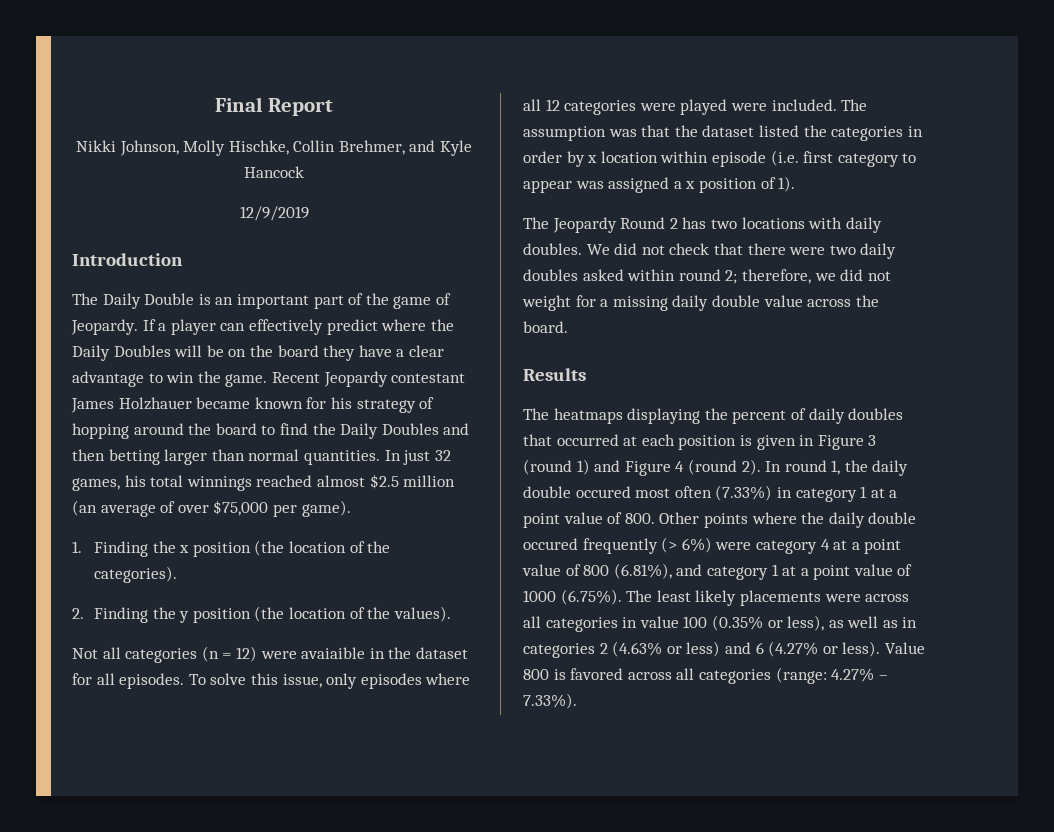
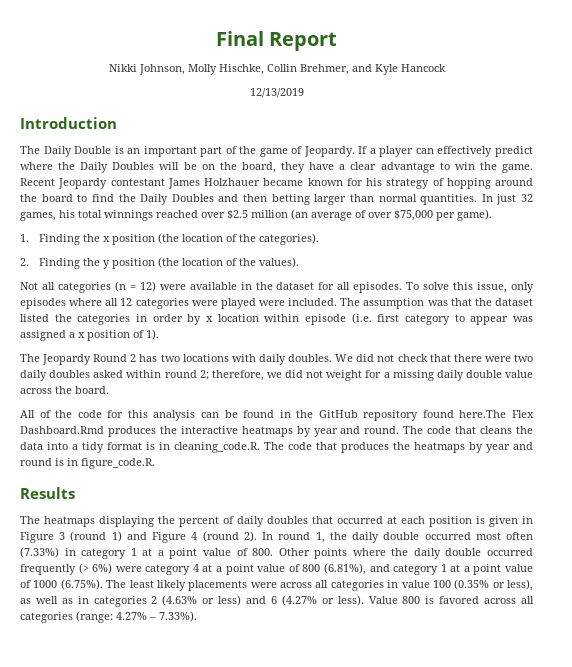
[239,206,309,221] 12/9/2019 -> [249,88,304,98] 12/13/2019
[277,345,319,357] board -> [241,162,276,173] board,
[316,475,365,487] almost -> [201,212,225,218] over
[301,647,366,659] avaiaible -> [189,282,237,290] available
(568, 327) none -> [20,410,534,421] [20,426,533,437] [20,442,533,453] [20,458,155,469] // All of the code for this analysis can be found in the GitHub repository found here.The Flex Dashboard.Rmd produces the interactive heatmaps by year and round. The code that cleans the data into a tidy format is in cleaning_code.R. The code that produces the heatmaps by year and round is in figure_code.R.
[575,486,631,498] occured -> [424,532,471,540] occurred
[523,538,578,550] occured -> [487,548,533,556] occurred

